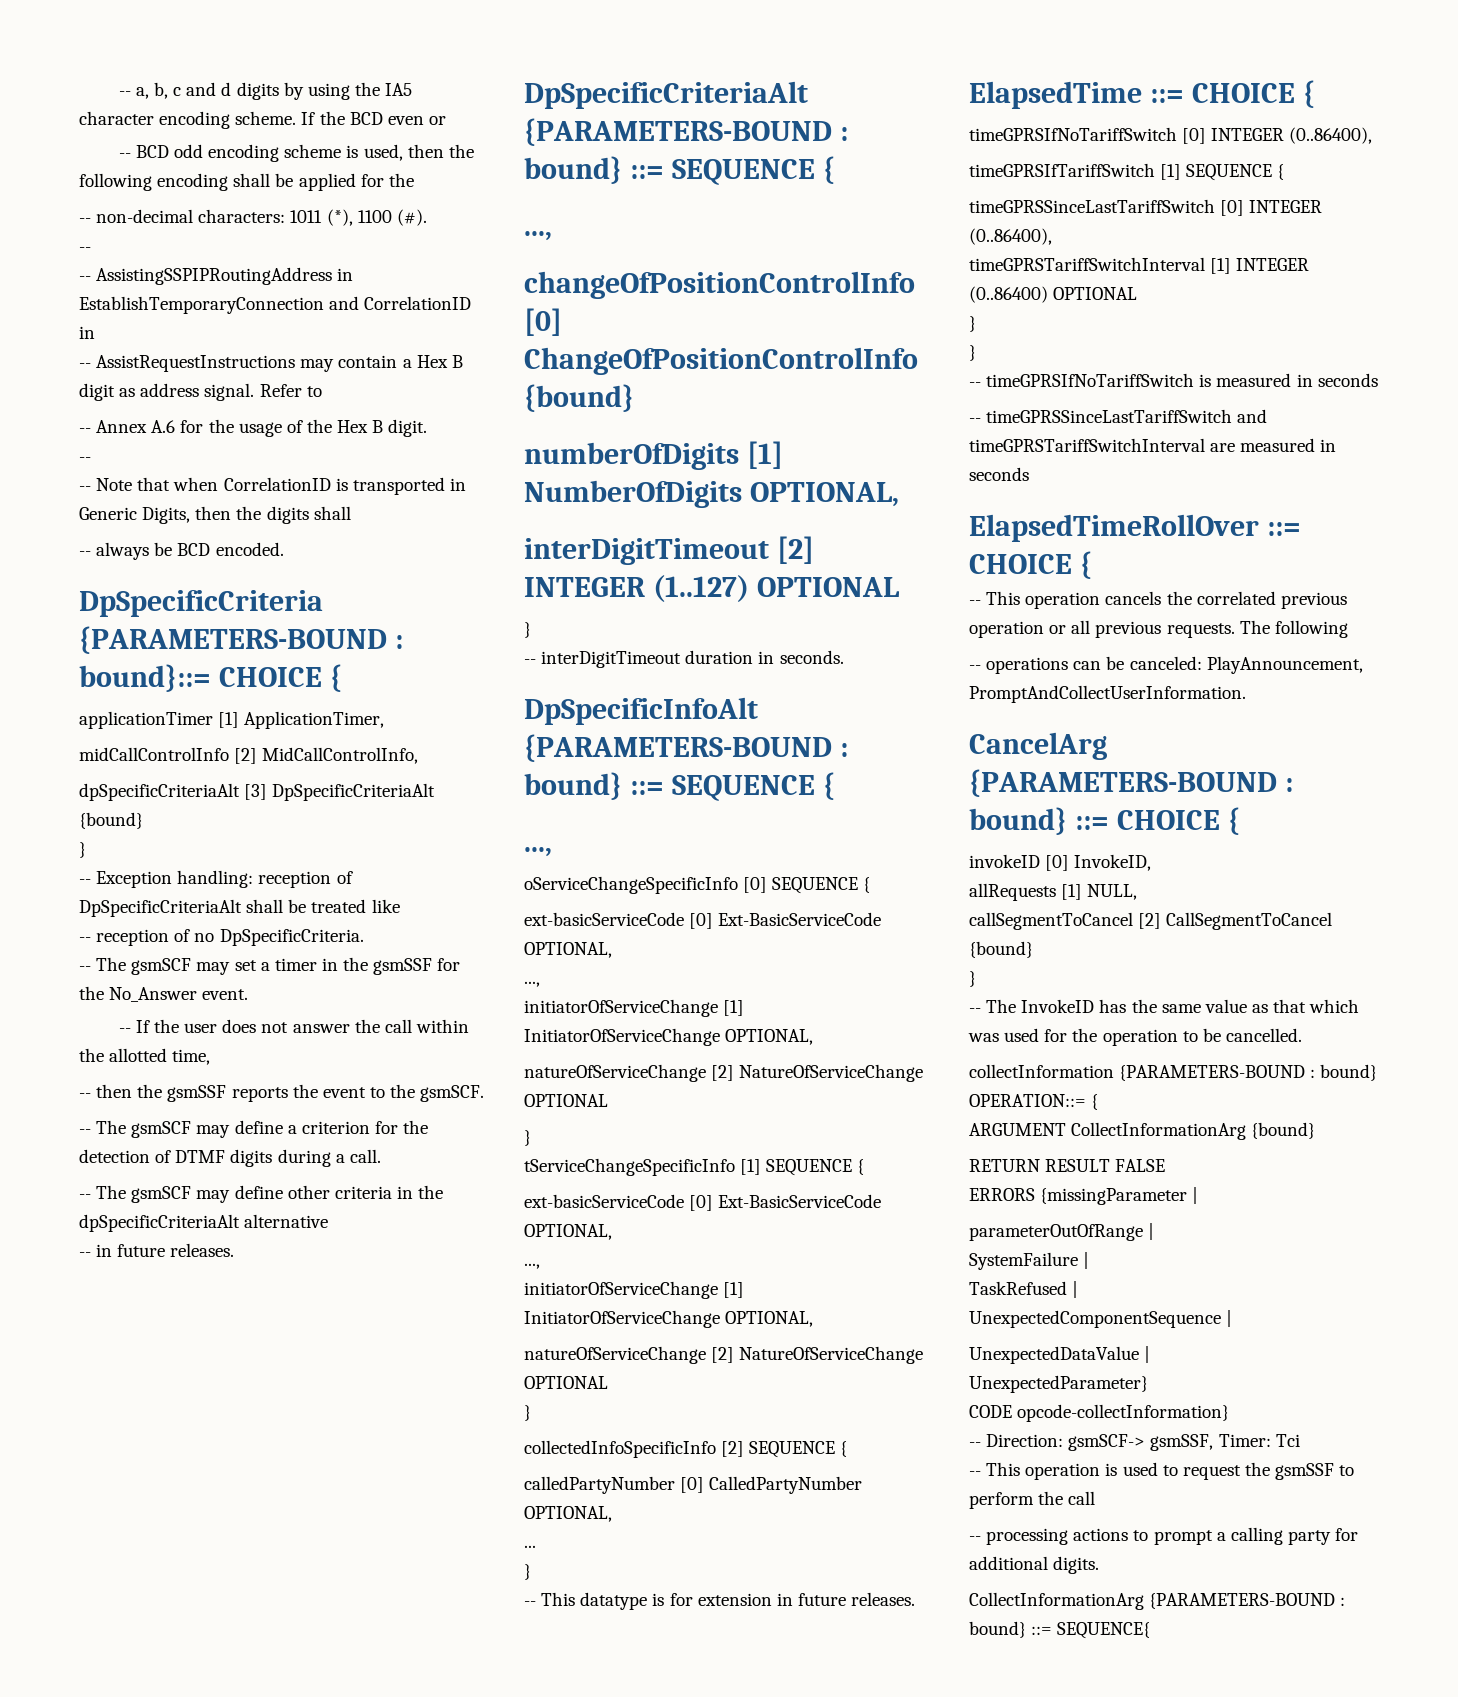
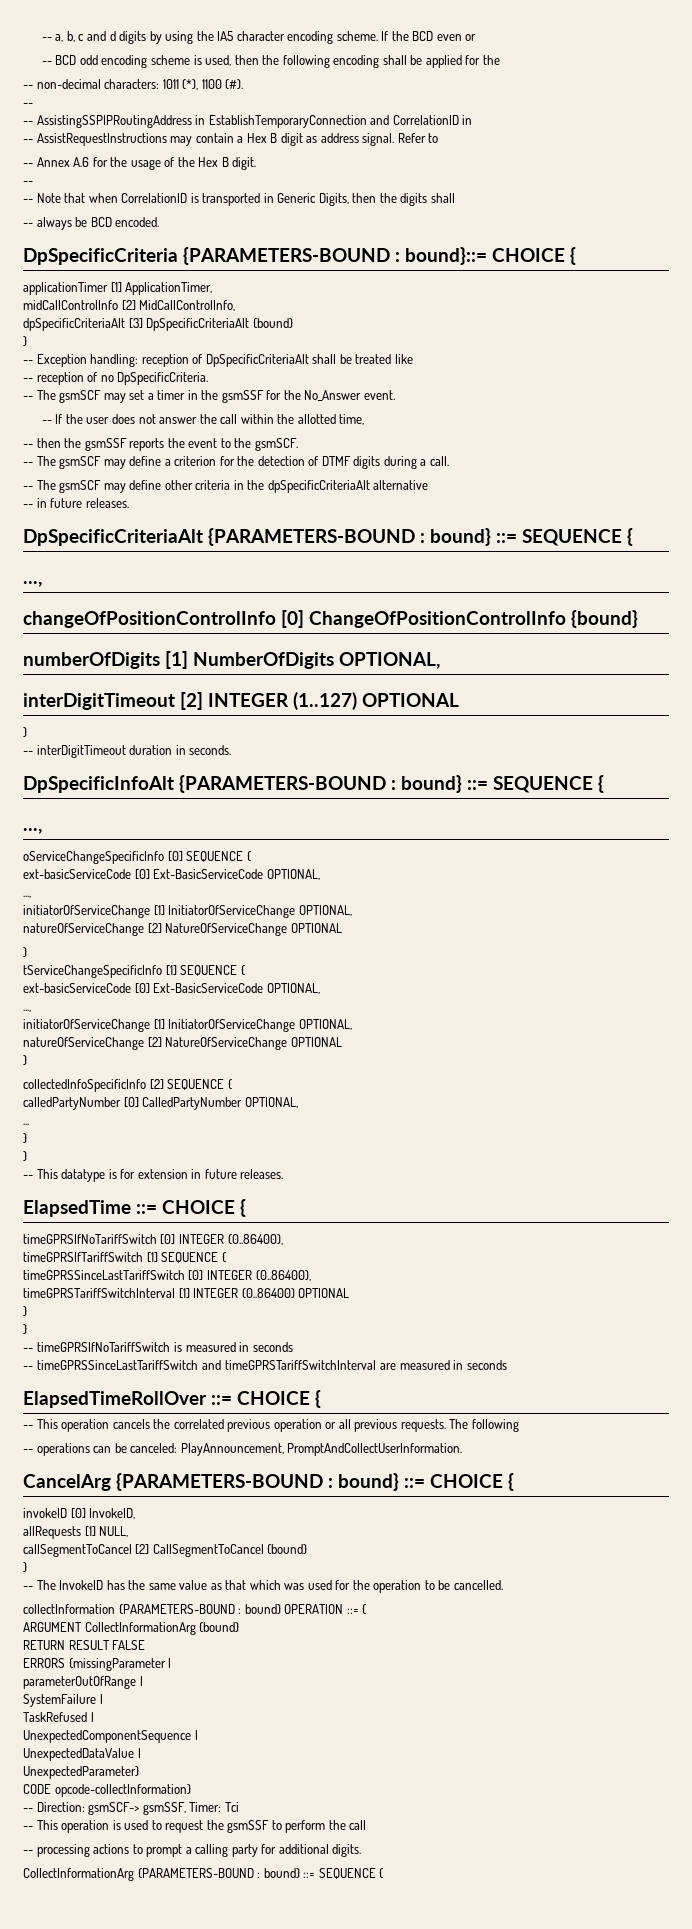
(531, 1572) none -> [23,1151,27,1161] // }
[969,1094,1086,1107] OPERATION::= -> [284,1604,359,1614] OPERATION ::=
[1057,1622,1151,1639] SEQUENCE{ -> [318,1868,384,1879] SEQUENCE {

